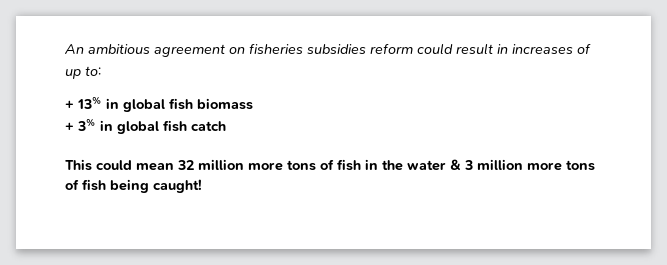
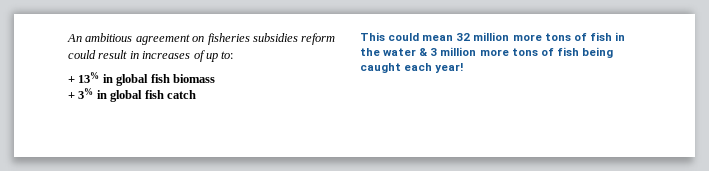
[153,179,202,193] caught! -> [360,63,464,73] caught each year!

